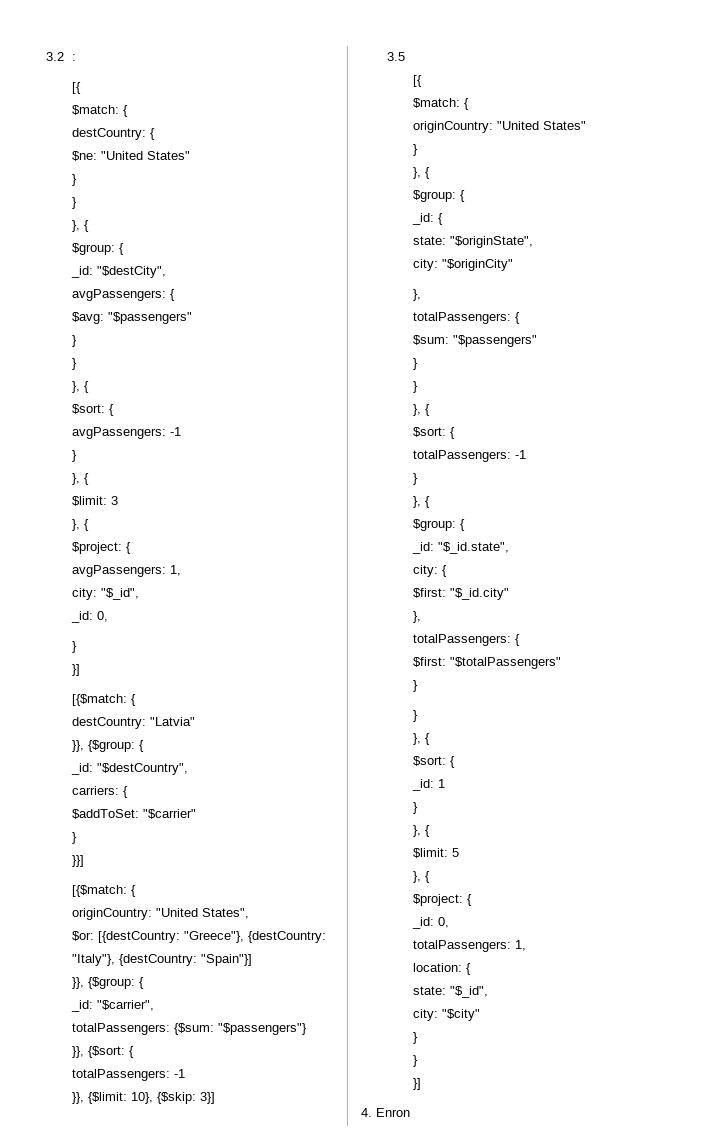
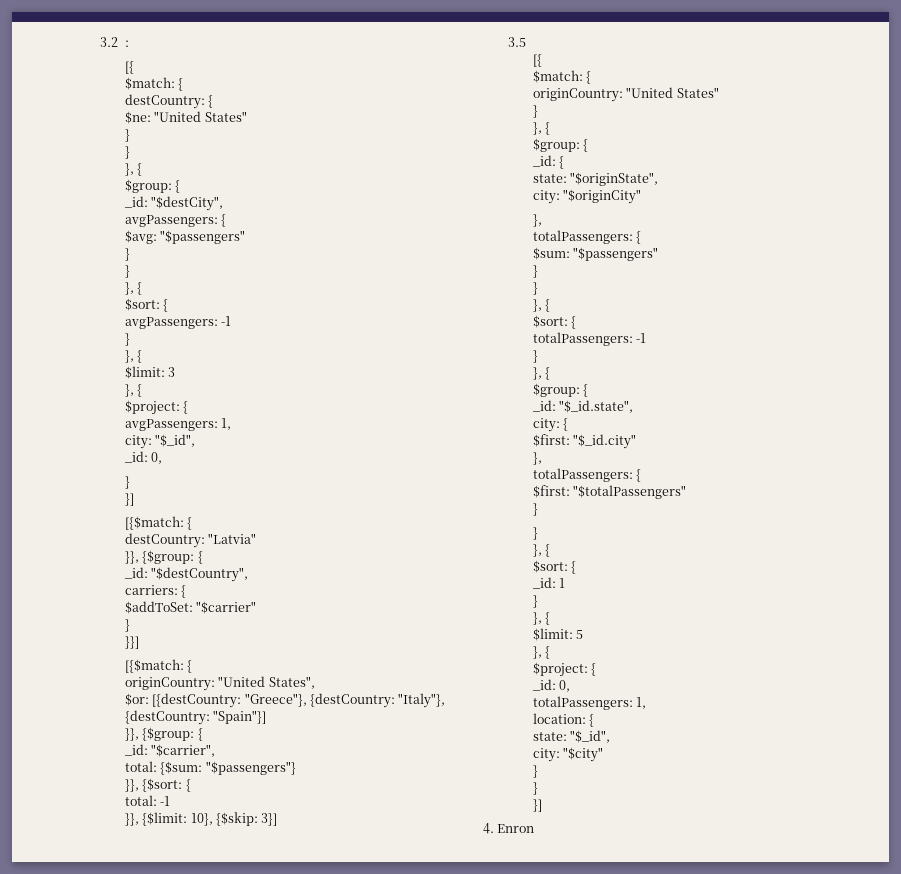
[71,1023,170,1035] totalPassengers: -> [124,761,157,772] total:
[71,1069,170,1081] totalPassengers: -> [124,795,157,806] total:

